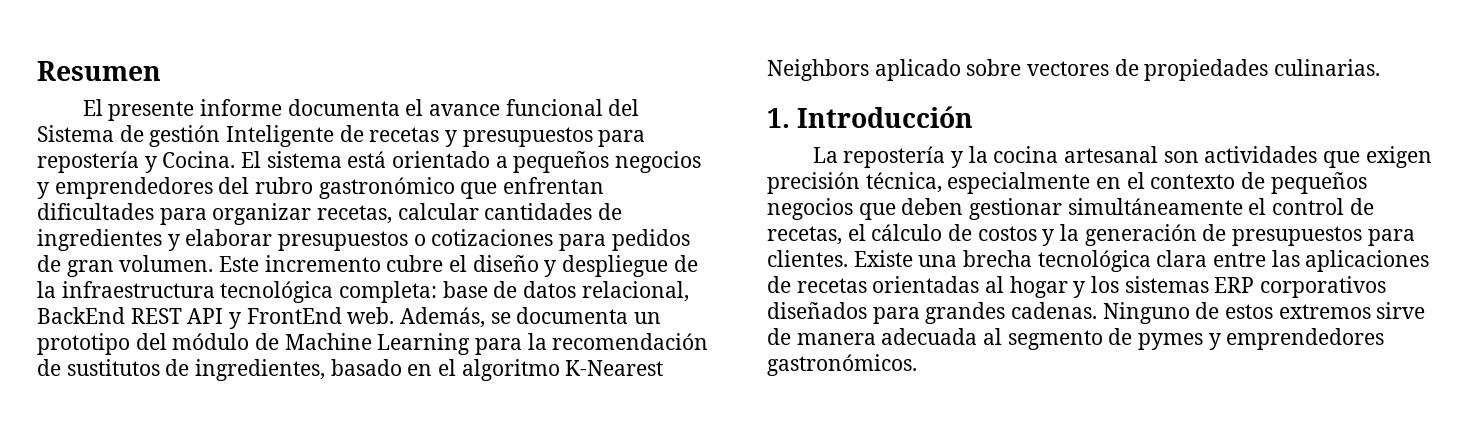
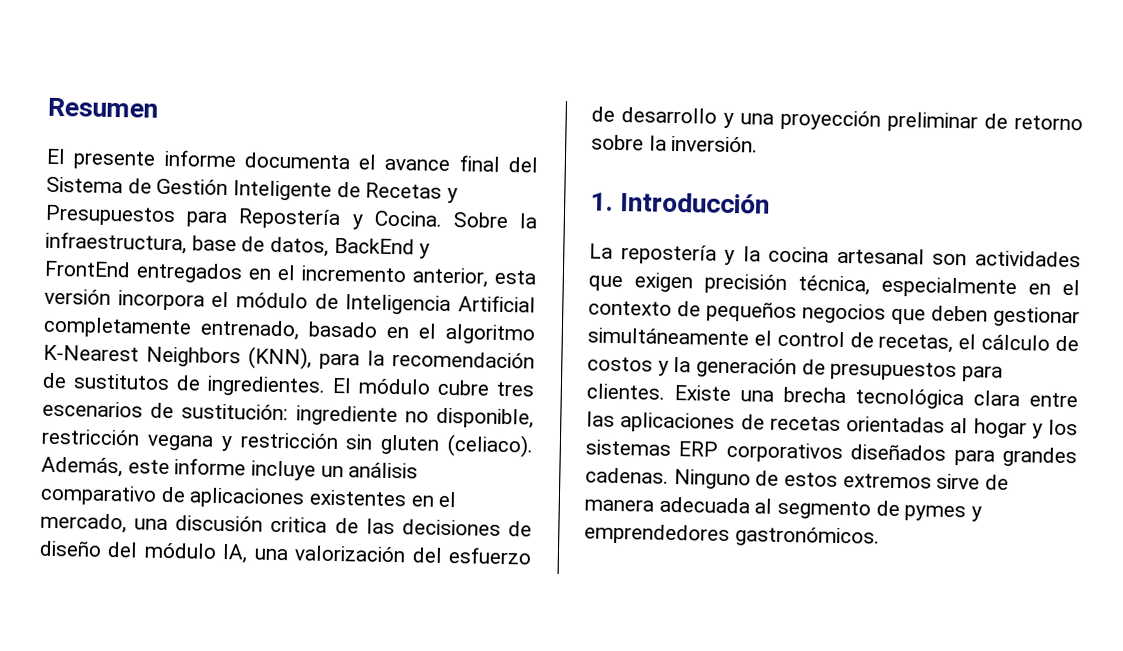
[505,99,603,116] funcional -> [458,155,501,172] final
[149,125,221,147] gestión -> [156,178,229,196] Gestión
[369,127,646,147] [37,151,702,173] [37,177,605,199] [37,203,623,225] [37,229,690,251] [37,255,698,277] [37,281,689,303] [37,307,662,329] [37,333,471,355] recetas y presupuestos para repostería y Cocina. El sistema está orientado a pequeños negocios y emprendedores del rubro gastronómico que enfrentan dificultades para organizar recetas, calcular cantidades de ingredientes y elaborar presupuestos o cotizaciones para pedidos de gran volumen. Este incremento cubre el diseño y despliegue de la infraestructura tecnológica completa: base de datos relacional, BackEnd REST API y FrontEnd web. Además, se documenta un prototipo del módulo de Machine Learning -> [365,182,459,204] [45,204,537,230] [45,231,431,259] [44,260,536,288] [44,288,536,316] [43,316,535,345] [43,344,312,370] Recetas y Presupuestos para Repostería y Cocina. Sobre la infraestructura, base de datos, BackEnd y // FrontEnd entregados en el incremento anterior, esta versión incorpora el módulo de Inteligencia Artificial completamente entrenado, basado en el algoritmo K-Nearest Neighbors (KNN),
[195,359,664,381] [767,59,1381,81] ingredientes, basado en el algoritmo K-Nearest Neighbors aplicado sobre vectores de propiedades culinarias. -> [207,375,534,397] [42,400,534,429] [41,428,534,458] [41,456,419,481] [40,484,458,509] [40,512,533,537] [39,540,532,565] [591,106,1083,133] [591,134,759,153] ingredientes. El módulo cubre tres escenarios de sustitución: ingrediente no disponible, restricción vegana y restricción sin gluten (celiaco). Además, este informe incluye un análisis comparativo de aplicaciones existentes en el mercado, una discusión critica de las decisiones de diseño del módulo IA, una valorización del esfuerzo de desarrollo y una proyección preliminar de retorno sobre la inversión.

